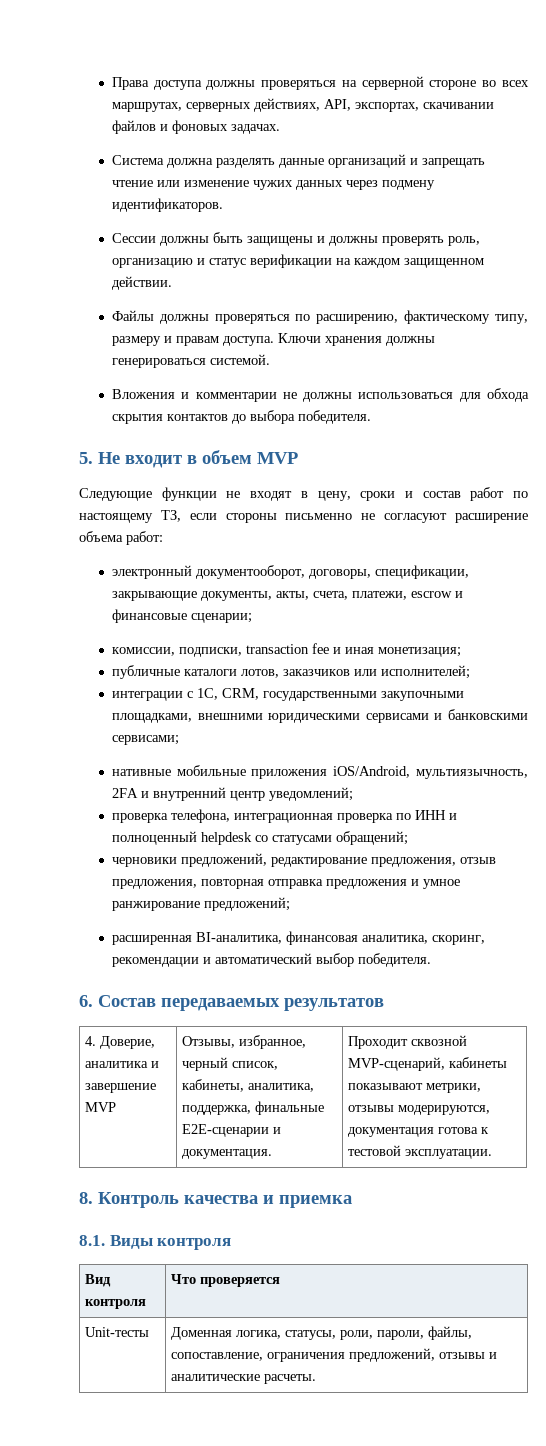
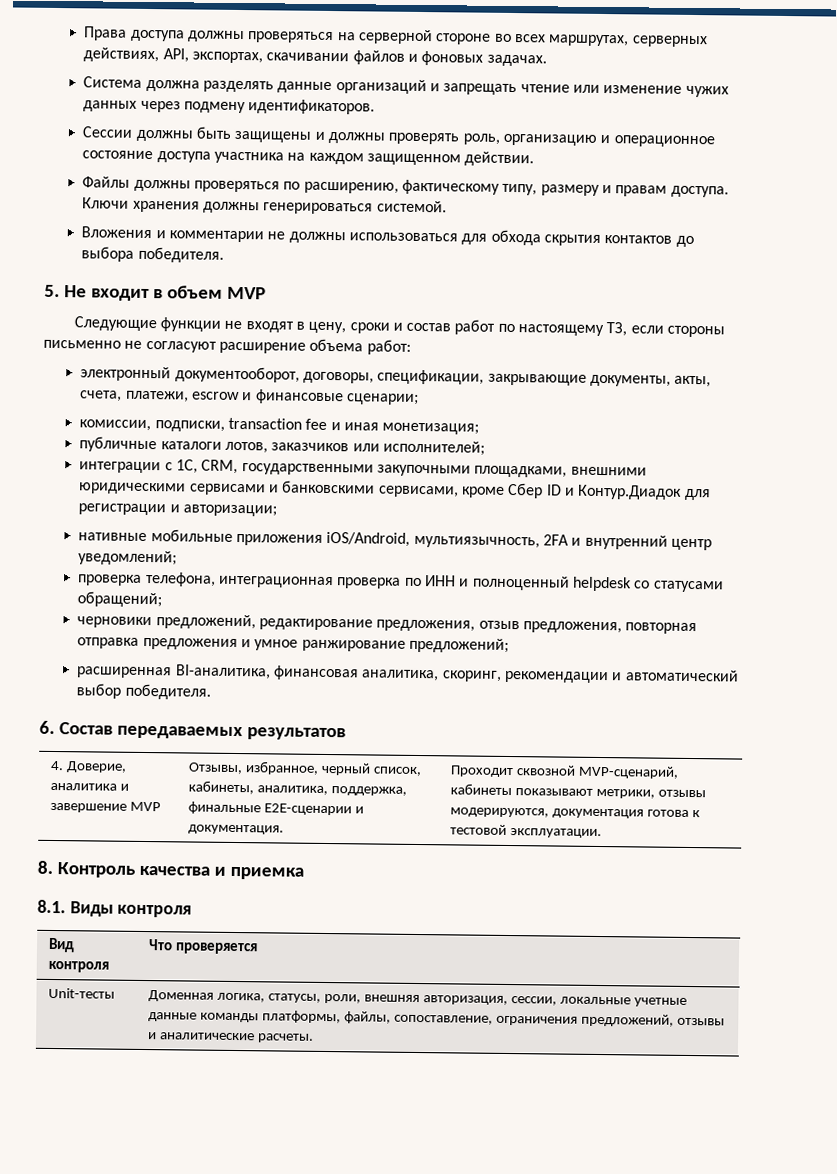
[208,254,332,268] статус верификации -> [613,135,715,148] [82,150,284,164] операционное состояние доступа участника
[111,735,179,745] сервисами; -> [377,482,711,501] [78,503,277,517] сервисами, кроме Сбер ID и Контур.Диадок для регистрации и авторизации;
[377,1330,425,1340] пароли, -> [363,994,687,1007] [148,1010,342,1024] внешняя авторизация, сессии, локальные учетные данные команды платформы,

